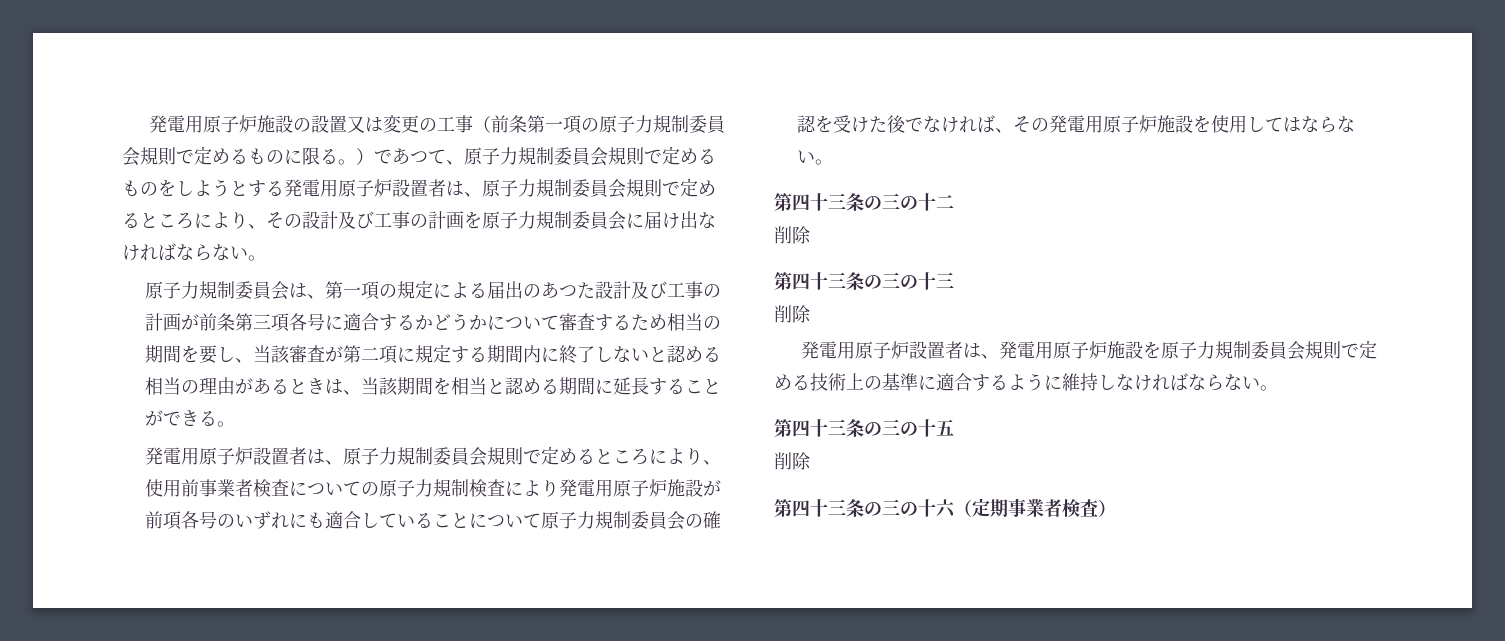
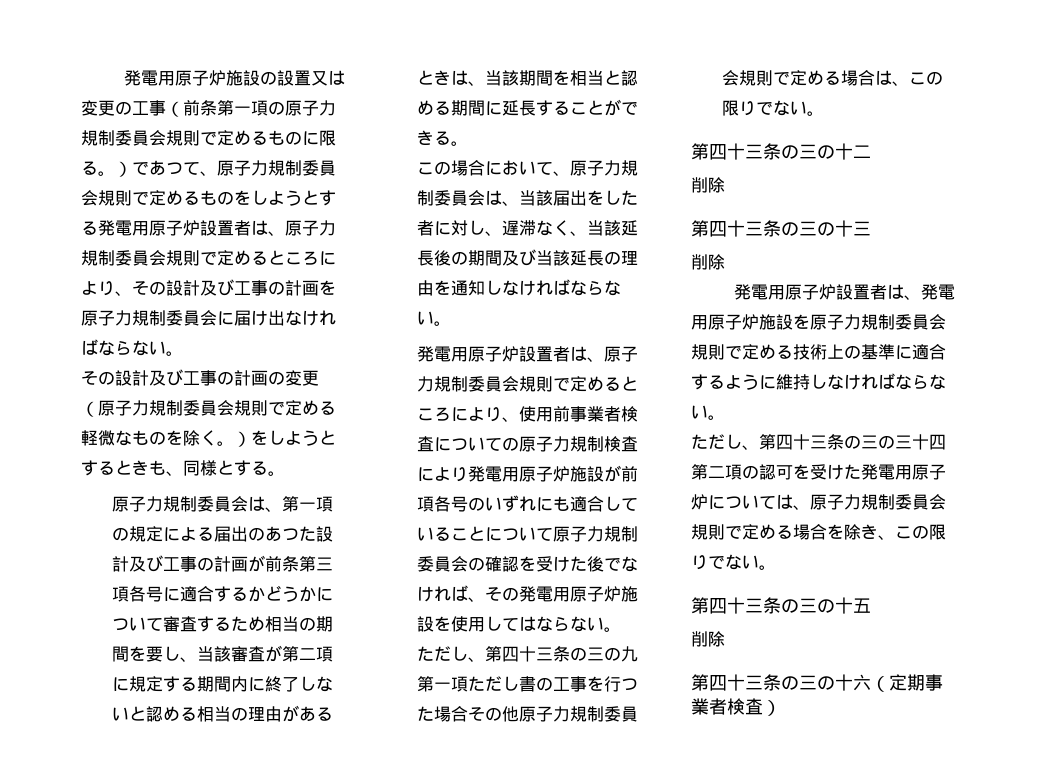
(266, 258) none -> [81,369,319,386] [81,400,336,417] [81,430,336,447] [81,460,285,476] // その設計及び工事の計画の変更（原子力規制委員会規則で定める軽微なものを除く。）をしようとするときも、同様とする。
(235, 424) none -> [416,160,638,176] [416,190,638,206] [416,220,638,236] [416,249,638,266] [416,279,621,296] [416,311,451,326] // この場合において、原子力規制委員会は、当該届出をした者に対し、遅滞なく、当該延長後の期間及び当該延長の理由を通知しなければならない。
(833, 162) none -> [416,646,638,662] [416,676,638,692] [416,706,638,722] [721,70,943,86] [721,100,824,116] // ただし、第四十三条の三の九第一項ただし書の工事を行つた場合その他原子力規制委員会規則で定める場合は、この限りでない。
(1278, 388) none -> [691,434,946,450] [691,464,946,480] [691,494,946,510] [691,524,946,540] [691,554,776,570] // ただし、第四十三条の三の三十四第二項の認可を受けた発電用原子炉については、原子力規制委員会規則で定める場合を除き、この限りでない。

